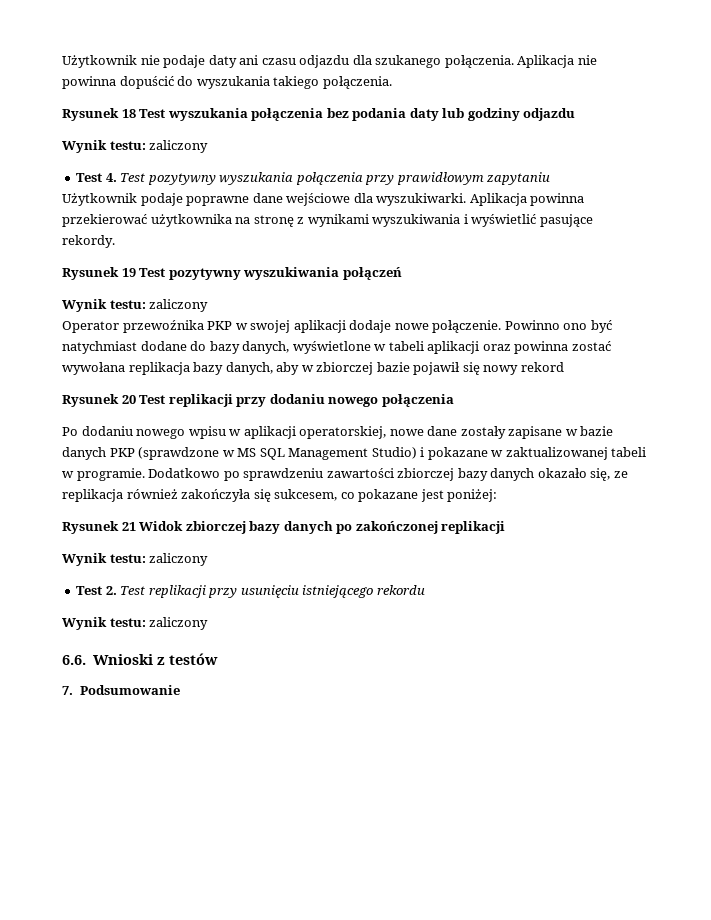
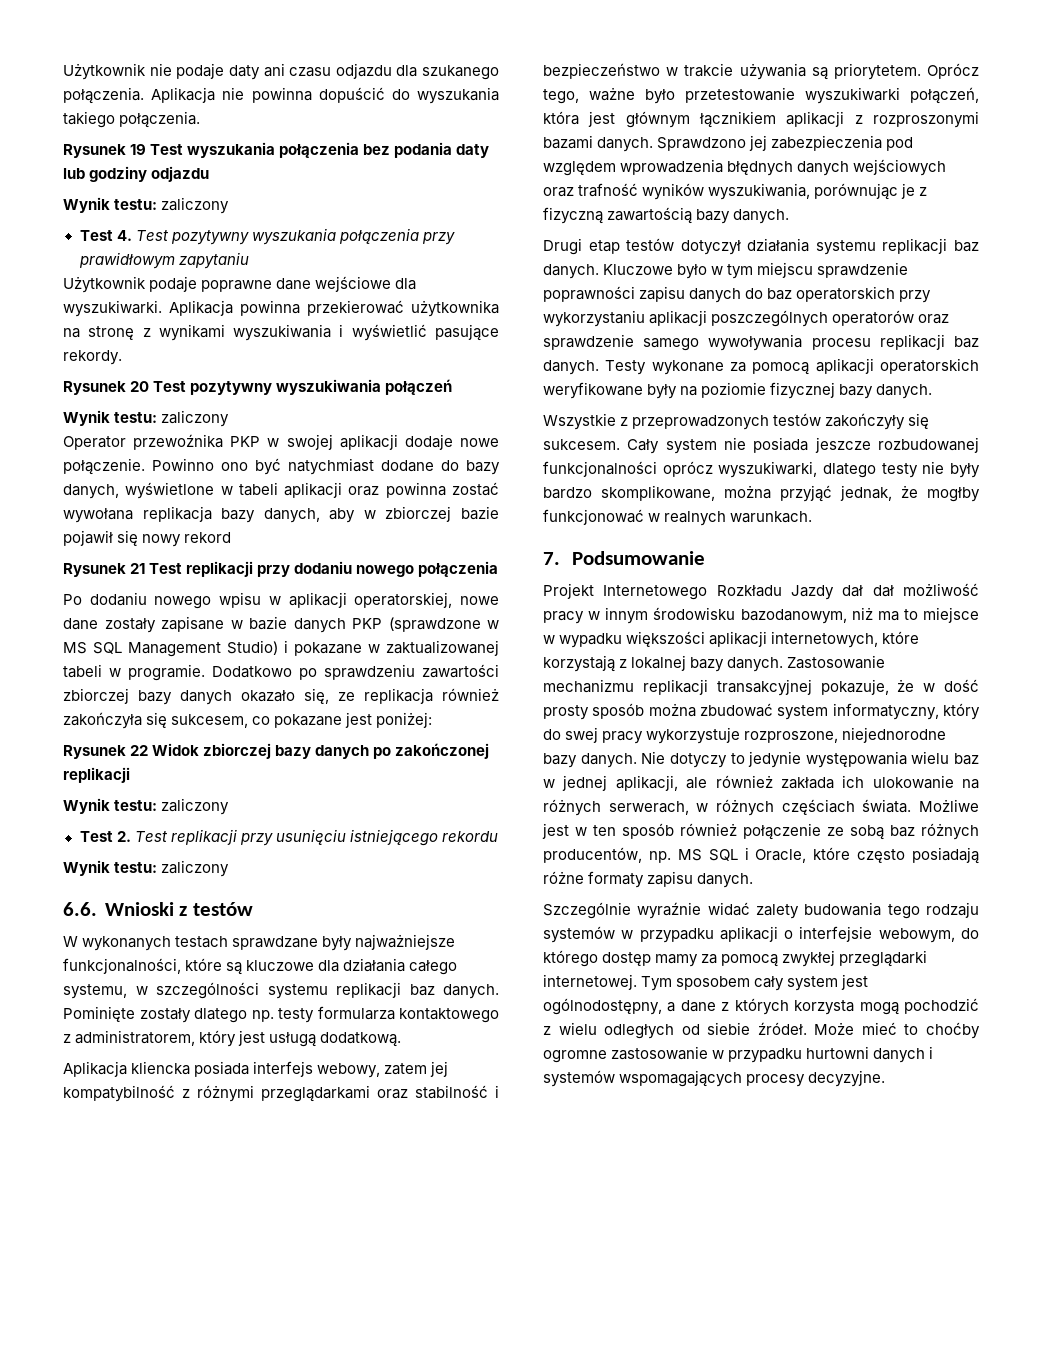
[121,109,136,118] 18 -> [130,144,147,155] 19
[121,268,136,277] 19 -> [130,381,150,392] 20
[121,395,136,404] 20 -> [130,563,146,574] 21
[121,522,136,531] 21 -> [130,745,149,756] 22
[62,685,180,695] 7. Podsumowanie -> [63,934,456,951] [63,958,458,975] [63,982,499,999] [63,1006,499,1023] [63,1030,402,1047] [63,1061,449,1078] [63,1085,499,1102] [543,63,979,80] [543,87,979,104] [543,111,979,128] [543,135,914,152] [543,159,947,176] [543,183,928,200] [543,207,790,224] [543,238,979,255] [543,262,909,279] [543,286,932,303] [543,310,950,327] [543,334,979,351] [543,358,979,375] [543,382,933,399] [543,413,930,430] [543,437,979,454] [543,461,981,478] [543,485,980,502] [543,509,813,526] [543,551,705,565] [543,583,979,600] [543,607,979,624] [543,631,920,648] [543,655,886,672] [543,679,979,696] [543,703,980,720] [543,727,947,744] [543,751,979,768] [543,775,979,791] [543,799,979,816] [542,823,979,840] [543,847,979,864] [543,871,754,888] [543,902,979,919] [543,926,979,943] [543,950,928,967] [543,974,869,991] [543,998,980,1015] [543,1022,980,1039] [543,1046,934,1063] [543,1070,886,1087] W wykonanych testach sprawdzane były najważniejsze funkcjonalności, które są kluczowe dla działania całego systemu, w szczególności systemu replikacji baz danych. Pominięte zostały dlatego np. testy formularza kontaktowego z administratorem, który jest usługą dodatkową. // Aplikacja kliencka posiada interfejs webowy, zatem jej kompatybilność z różnymi przeglądarkami oraz stabilność i bezpieczeństwo w trakcie używania są priorytetem. Oprócz tego, ważne było przetestowanie wyszukiwarki połączeń, która jest głównym łącznikiem aplikacji z rozproszonymi bazami danych. Sprawdzono jej zabezpieczenia pod względem wprowadzenia błędnych danych wejściowych oraz trafność wyników wyszukiwania, porównując je z fizyczną zawartością bazy danych. // Drugi etap testów dotyczył działania systemu replikacji baz danych. Kluczowe było w tym miejscu sprawdzenie poprawności zapisu danych do baz operatorskich przy wykorzystaniu aplikacji poszczególnych operatorów oraz sprawdzenie samego wywoływania procesu replikacji baz danych. Testy wykonane za pomocą aplikacji operatorskich weryfikowane były na poziomie fizycznej bazy danych. // Wszystkie z przeprowadzonych testów zakończyły się sukcesem. Cały system nie posiada jeszcze rozbudowanej funkcjonalności oprócz wyszukiwarki, dlatego testy nie były bardzo skomplikowane, można przyjąć jednak, że mogłby funkcjonować w realnych warunkach. // 7. Podsumowanie // Projekt Internetowego Rozkładu Jazdy dał dał możliwość pracy w innym środowisku bazodanowym, niż ma to miejsce w wypadku większości aplikacji internetowych, które korzystają z lokalnej bazy danych. Zastosowanie mechanizmu replikacji transakcyjnej pokazuje, że w dość prosty sposób można zbudować system informatyczny, który do swej pracy wykorzystuje rozproszone, niejednorodne bazy danych. Nie dotyczy to jedynie występowania wielu baz w jednej aplikacji, ale również zakłada ich ulokowanie na różnych serwerach, w różnych częściach świata. Możliwe jest w ten sposób również połączenie ze sobą baz różnych producentów, np. MS SQL i Oracle, które często posiadają różne formaty zapisu danych. // Szczególnie wyraźnie widać zalety budowania tego rodzaju systemów w przypadku aplikacji o interfejsie webowym, do którego dostęp mamy za pomocą zwykłej przeglądarki internetowej. Tym sposobem cały system jest ogólnodostępny, a dane z których korzysta mogą pochodzić z wielu odległych od siebie źródeł. Może mieć to choćby ogromne zastosowanie w przypadku hurtowni danych i systemów wspomagających procesy decyzyjne.

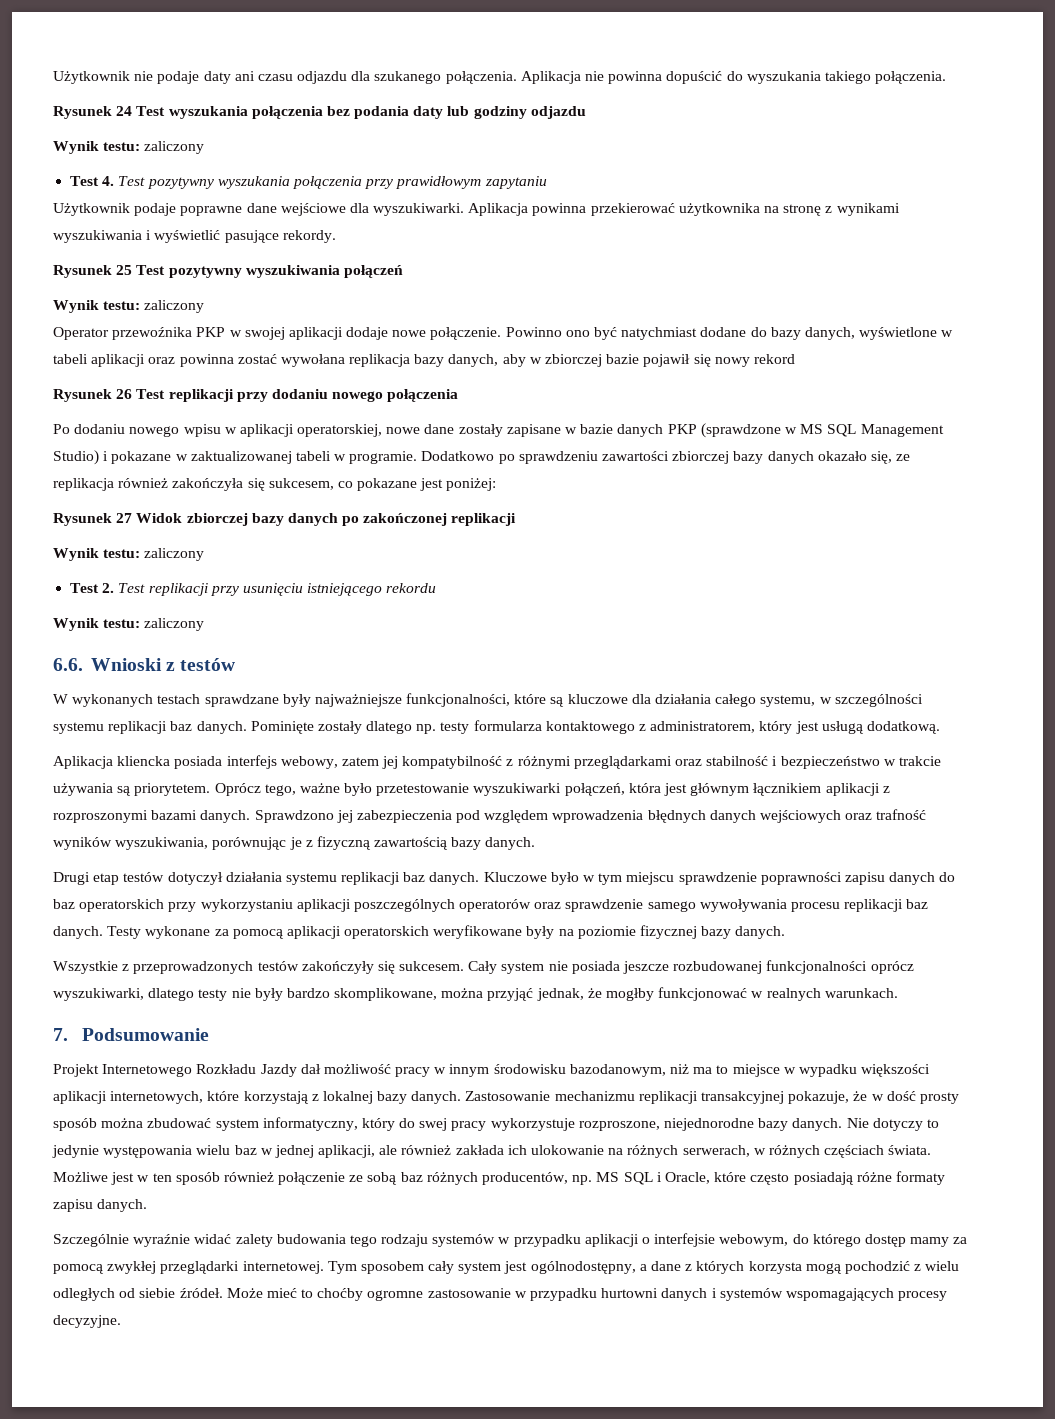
[130,144,147,155] 19 -> [116,106,133,116] 24
[130,381,150,392] 20 -> [116,265,133,275] 25
[130,563,146,574] 21 -> [116,389,133,399] 26
[130,745,149,756] 22 -> [116,513,133,523] 27
[872,585,894,597] dał -> (321, 1069) none

